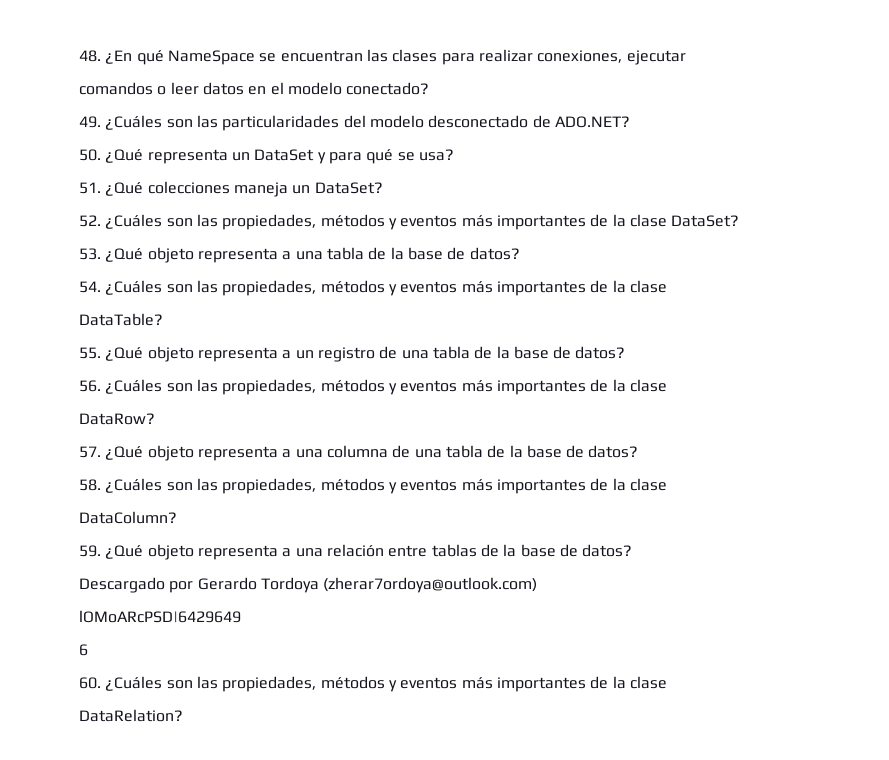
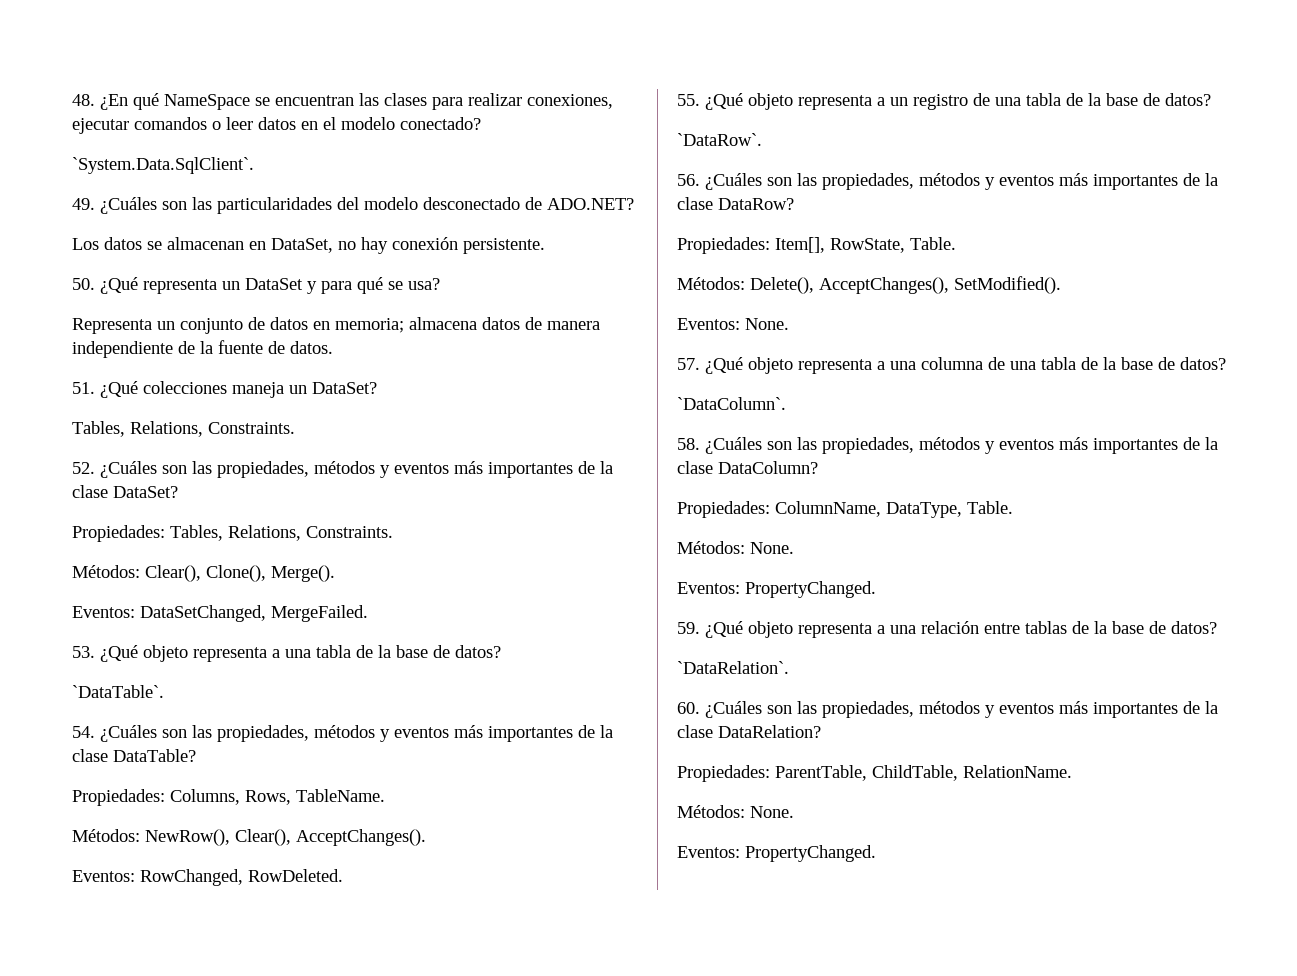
(686, 57) // -> (129, 126) none
(430, 88) none -> [72,157,254,174] // `System.Data.SqlClient`.
(630, 122) none -> [72,237,545,254] // Los datos se almacenan en DataSet, no hay conexión persistente.
(454, 155) none -> [72,317,600,334] [72,340,333,358] // Representa un conjunto de datos en memoria; almacena datos de manera independiente de la fuente de datos.
(383, 188) none -> [72,421,295,437] // Tables, Relations, Constraints.
(740, 221) none -> [72,525,393,542] [72,565,335,582] [72,605,368,622] // Propiedades: Tables, Relations, Constraints. // Métodos: Clear(), Clone(), Merge(). // Eventos: DataSetChanged, MergeFailed.
(520, 253) none -> [72,685,164,698] // `DataTable`.
[79,313,163,326] // DataTable? -> [113,749,196,762] [72,789,385,806] [72,829,426,846] [72,869,343,886] DataTable? // Propiedades: Columns, Rows, TableName. // Métodos: NewRow(), Clear(), AcceptChanges(). // Eventos: RowChanged, RowDeleted.
(626, 352) none -> [677,133,762,146] // `DataRow`.
[79,413,155,425] // DataRow? -> [718,198,794,210] [677,237,956,254] [677,276,1061,294] [677,318,789,330] DataRow? // Propiedades: Item[], RowState, Table. // Métodos: Delete(), AcceptChanges(), SetModified(). // Eventos: None.
(639, 451) none -> [677,397,786,410] // `DataColumn`.
[79,511,177,524] // DataColumn? -> [718,461,818,474] [677,501,1013,518] [677,541,794,554] [677,581,876,598] DataColumn? // Propiedades: ColumnName, DataType, Table. // Métodos: None. // Eventos: PropertyChanged.
[79,577,538,593] [79,610,241,623] [79,644,88,656] Descargado por Gerardo Tordoya (zherar7ordoya@outlook.com) // lOMoARcPSD|6429649 // 6 -> [677,661,789,674] `DataRelation`.
[79,709,183,722] // DataRelation? -> [718,725,821,738] [677,765,1072,782] [677,805,794,818] [677,845,876,862] DataRelation? // Propiedades: ParentTable, ChildTable, RelationName. // Métodos: None. // Eventos: PropertyChanged.

